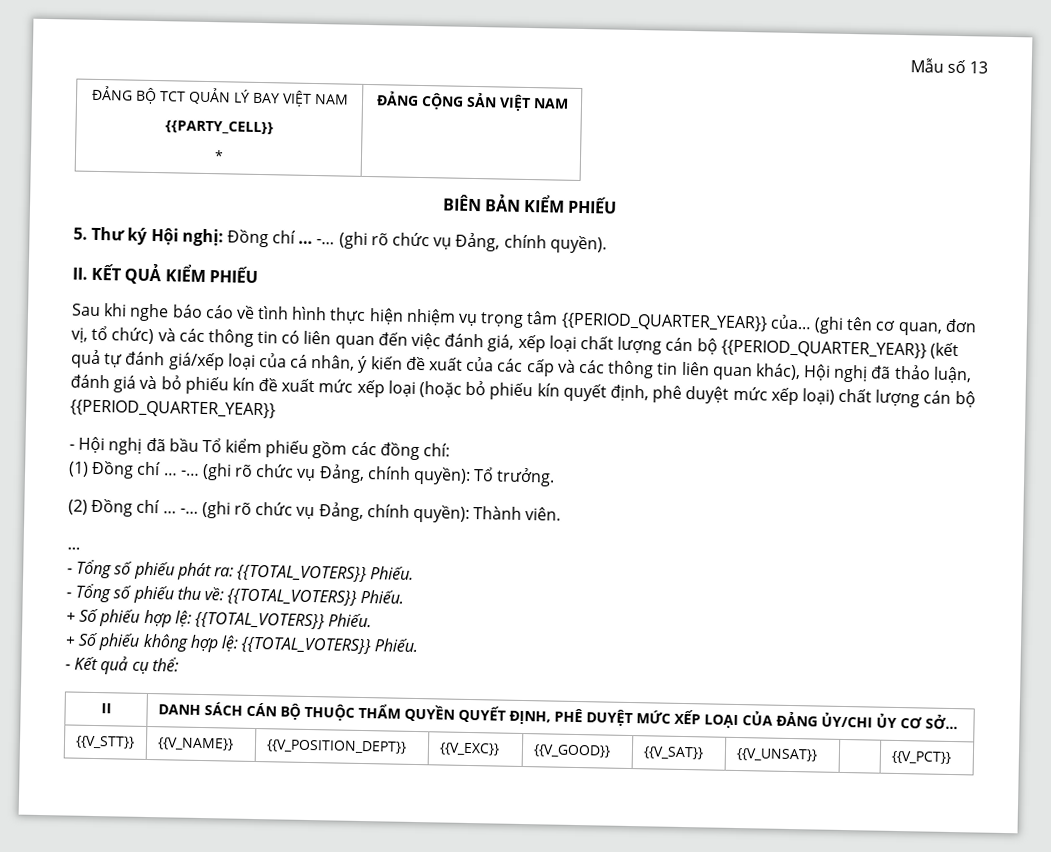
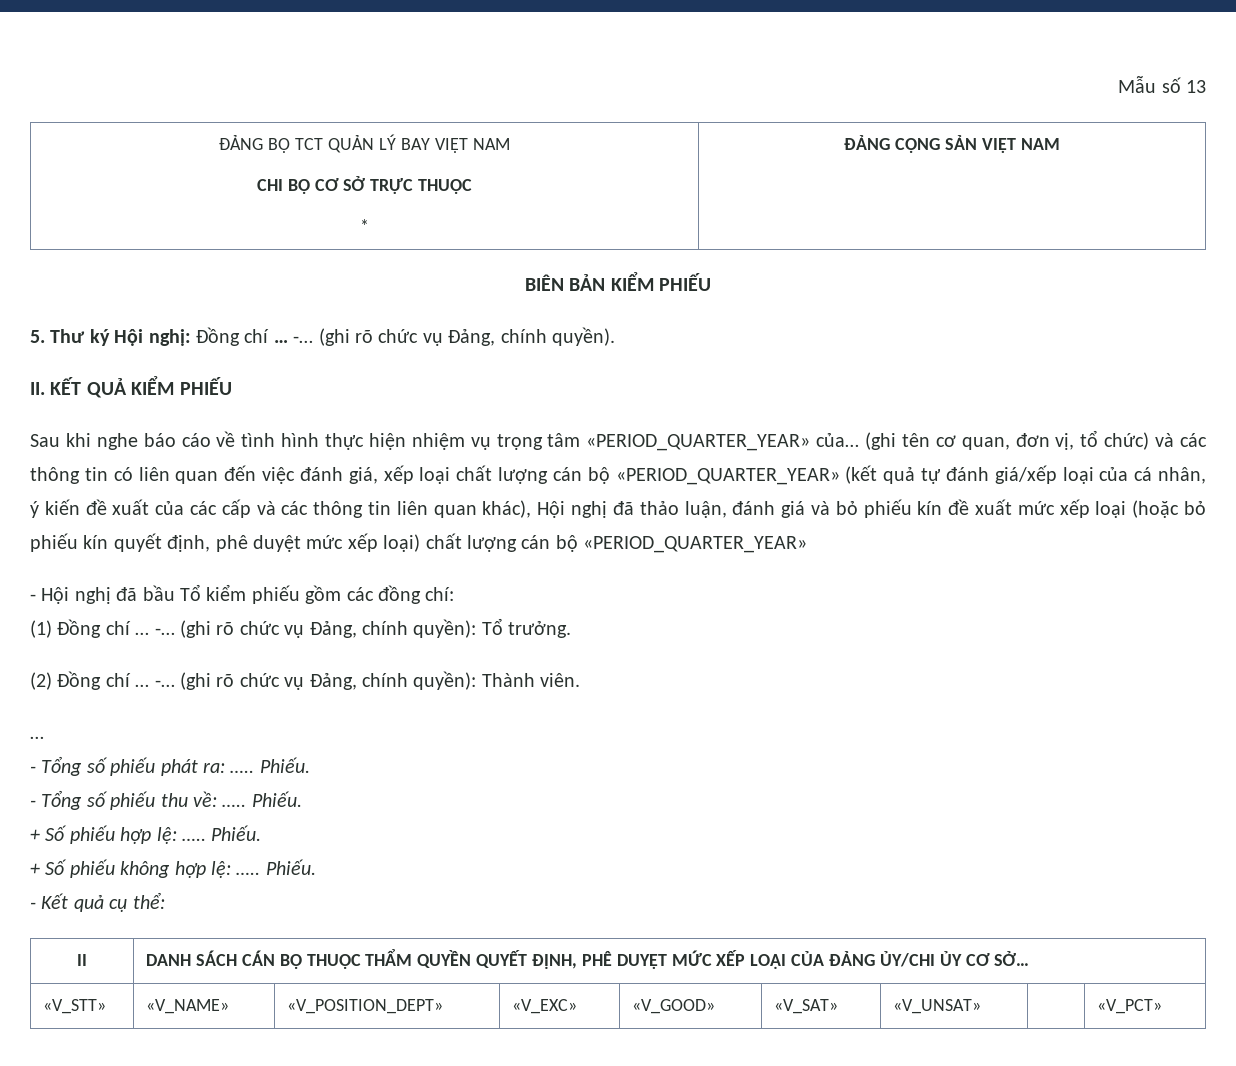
[164,120,274,135] {{PARTY_CELL}} -> [256,176,473,194] CHI BỘ CƠ SỞ TRỰC THUỘC
[560,312,768,332] {{PERIOD_QUARTER_YEAR}} -> [586,434,811,451] «PERIOD_QUARTER_YEAR»
[720,339,927,359] {{PERIOD_QUARTER_YEAR}} -> [615,468,840,485] «PERIOD_QUARTER_YEAR»
[70,399,276,419] {{PERIOD_QUARTER_YEAR}} -> [583,536,808,553] «PERIOD_QUARTER_YEAR»
[237,564,368,583] {{TOTAL_VOTERS}} -> [230,770,255,773] …..
[227,588,358,606] {{TOTAL_VOTERS}} -> [222,804,247,807] …..
[194,611,325,630] {{TOTAL_VOTERS}} -> [182,838,207,841] …..
[241,636,372,655] {{TOTAL_VOTERS}} -> [236,872,261,875] …..
[74,735,135,749] [156,737,234,751] [265,739,407,754] [438,742,500,756] [532,744,611,758] [642,746,704,760] [735,747,818,762] [890,750,951,765] {{V_STT}} | {{V_NAME}} | {{V_POSITION_DEPT}} | {{V_EXC}} | {{V_GOOD}} | {{V_SAT}} | {{V_UNSAT}} | | {{V_PCT}} -> [43,999,107,1014] [146,999,230,1014] [287,999,444,1014] [512,999,578,1014] [632,999,716,1014] [774,999,839,1014] [893,999,982,1014] [1097,999,1163,1014] «V_STT» | «V_NAME» | «V_POSITION_DEPT» | «V_EXC» | «V_GOOD» | «V_SAT» | «V_UNSAT» | | «V_PCT»

